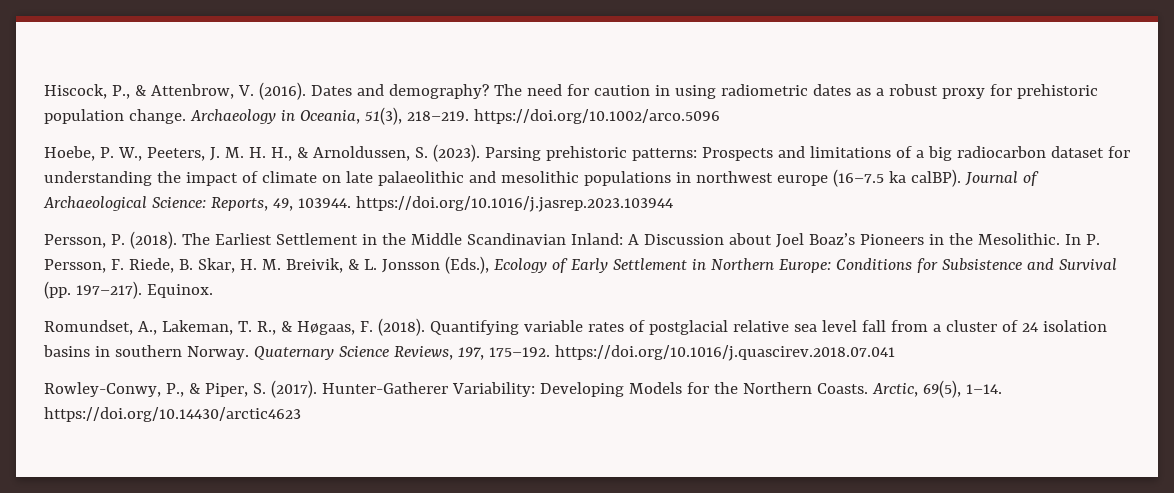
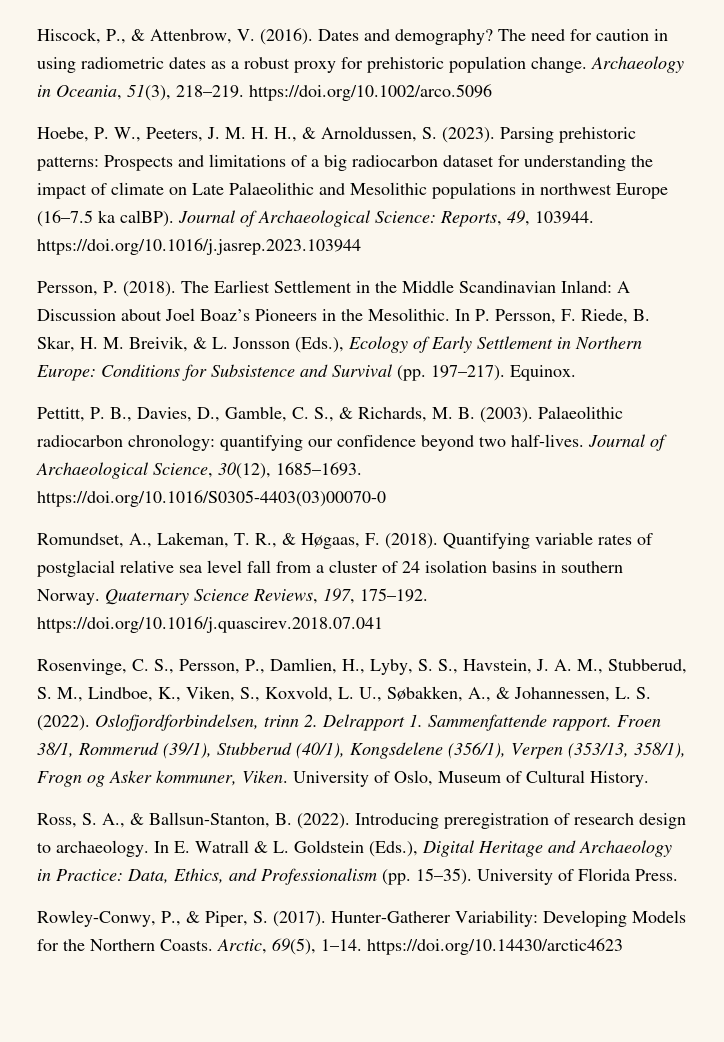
[345,171,579,186] late palaeolithic and mesolithic -> [192,182,427,195] Late Palaeolithic and Mesolithic
[776,175,828,186] europe -> [616,183,668,199] Europe
(213, 291) none -> [37,406,623,423] [37,434,667,451] [36,462,362,479] [37,490,386,507] // Pettitt, P. B., Davies, D., Gamble, C. S., & Richards, M. B. (2003). Palaeolithic radiocarbon chronology: quantifying our confidence beyond two half-lives. Journal of Archaeological Science, 30(12), 1685–1693. https://doi.org/10.1016/S0305-4403(03)00070-0
(895, 353) none -> [37,658,687,675] [37,686,651,702] [37,714,661,731] [37,742,686,759] [37,770,649,787] [37,812,686,829] [37,840,672,857] [37,868,678,885] // Rosenvinge, C. S., Persson, P., Damlien, H., Lyby, S. S., Havstein, J. A. M., Stubberud, S. M., Lindboe, K., Viken, S., Koxvold, L. U., Søbakken, A., & Johannessen, L. S. (2022). Oslofjordforbindelsen, trinn 2. Delrapport 1. Sammenfattende rapport. Froen 38/1, Rommerud (39/1), Stubberud (40/1), Kongsdelene (356/1), Verpen (353/13, 358/1), Frogn og Asker kommuner, Viken. University of Oslo, Museum of Cultural History. // Ross, S. A., & Ballsun-Stanton, B. (2022). Introducing preregistration of research design to archaeology. In E. Watrall & L. Goldstein (Eds.), Digital Heritage and Archaeology in Practice: Data, Ethics, and Professionalism (pp. 15–35). University of Florida Press.

